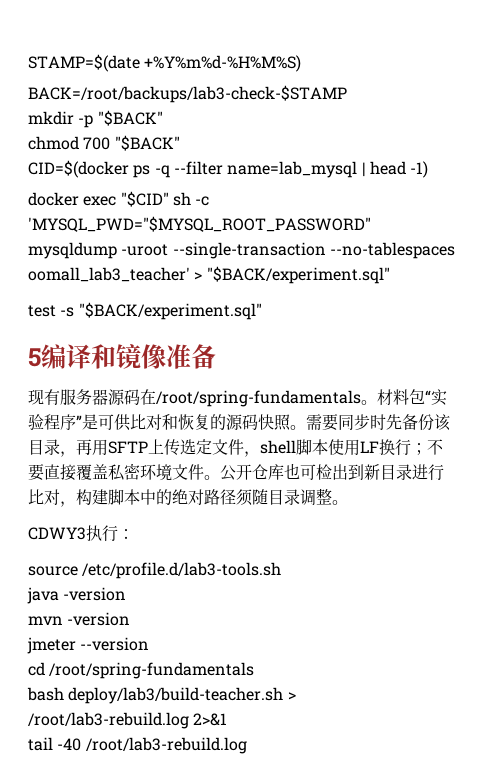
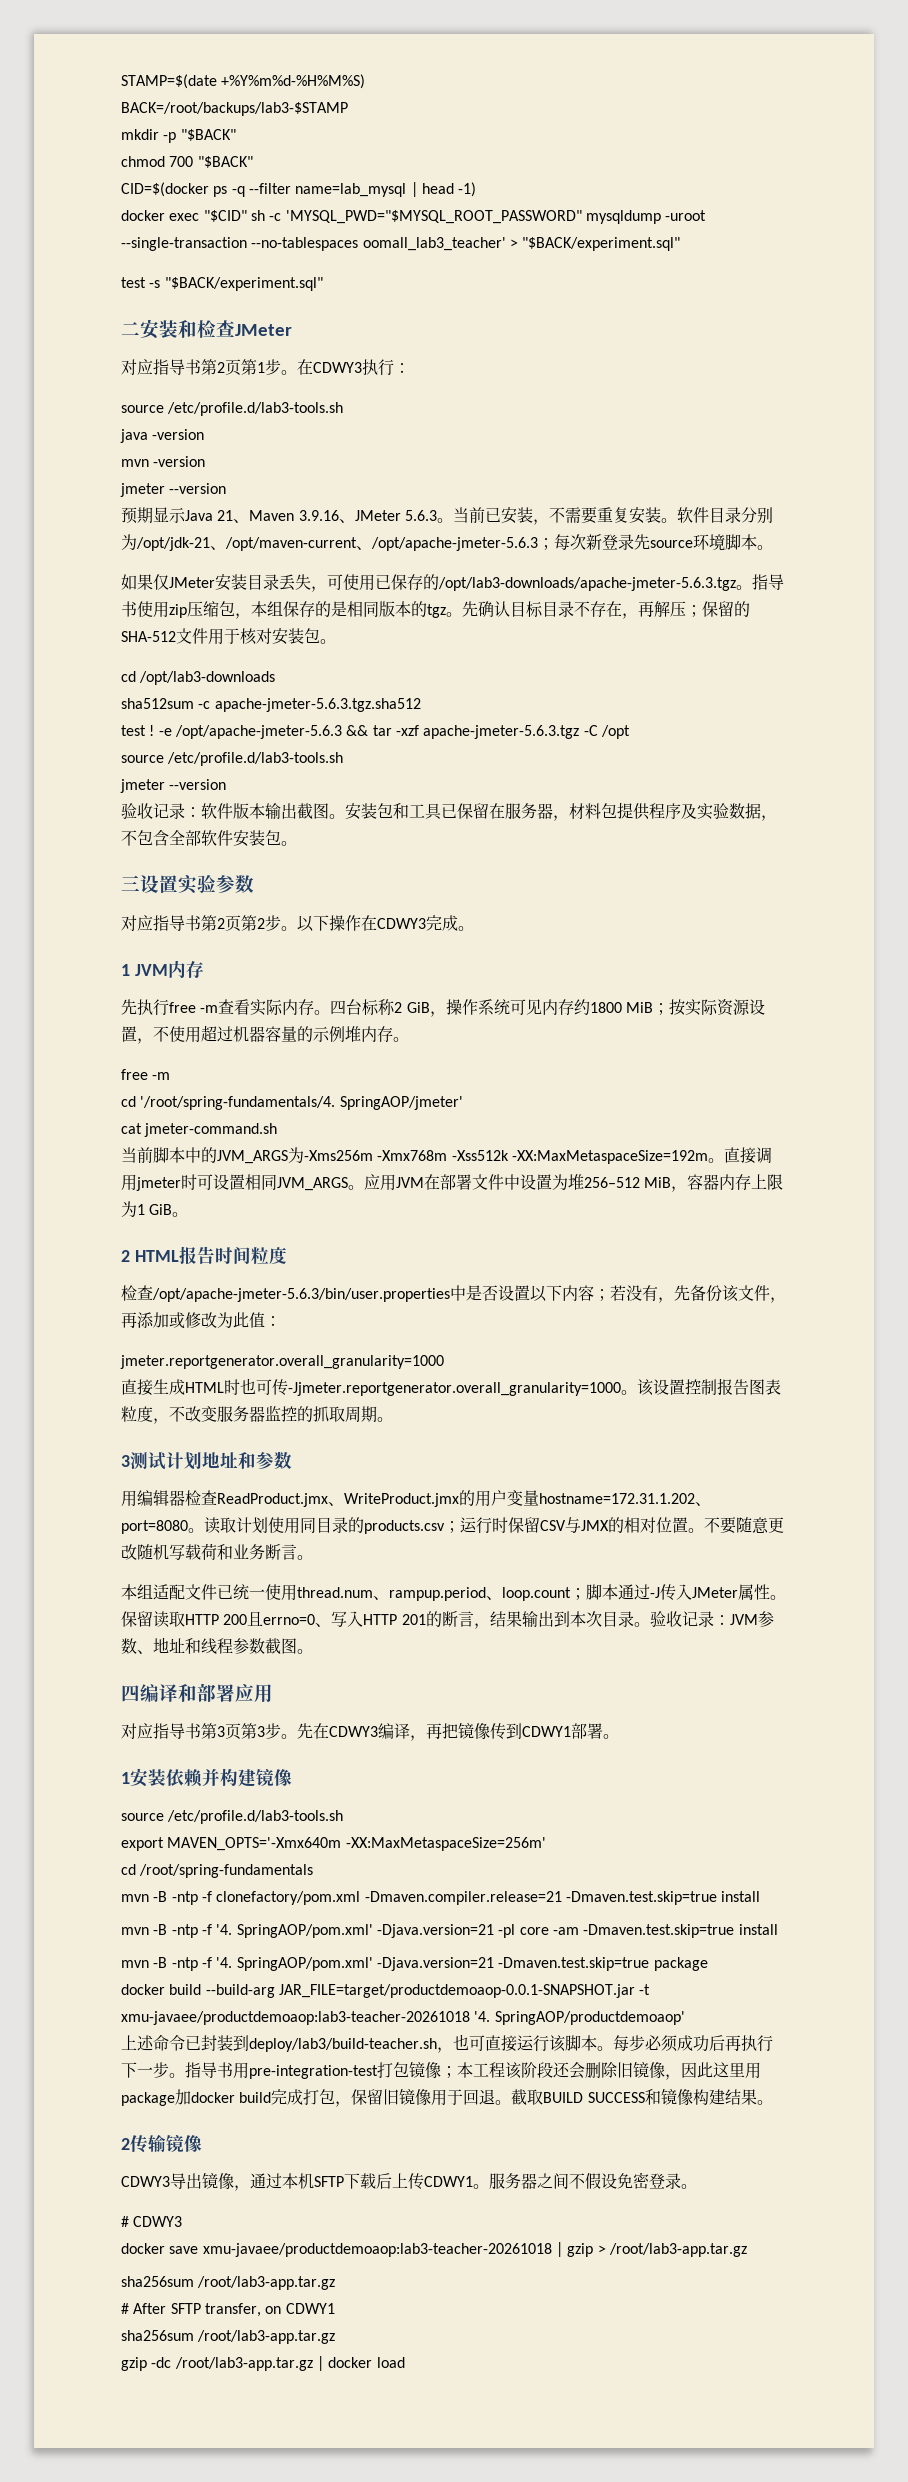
[28,85,347,103] BACK=/root/backups/lab3-check-$STAMP -> [121,102,348,116] BACK=/root/backups/lab3-$STAMP
[28,344,216,369] [28,389,447,407] [28,414,451,431] [28,439,443,457] [28,463,444,481] [28,488,348,507] 5编译和镜像准备 // 现有服务器源码在/root/spring-fundamentals。材料包“实验程序”是可供比对和恢复的源码快照。需要同步时先备份该目录，再用SFTP上传选定文件，shell脚本使用LF换行；不要直接覆盖私密环境文件。公开仓库也可检出到新目录进行比对，构建脚本中的绝对路径须随目录调整。 // -> [121,319,292,339] [121,359,313,376] 二安装和检查JMeter // 对应指导书第2页第1步。在
[28,662,255,679] [27,687,296,704] [28,712,228,729] [28,737,247,754] cd /root/spring-fundamentals // bash deploy/lab3/build-teacher.sh > /root/lab3-rebuild.log 2>&1 // tail -40 /root/lab3-rebuild.log -> [121,507,773,525] [121,534,773,551] [121,574,784,592] [121,601,750,619] [121,628,336,645] [121,671,276,685] [121,698,421,712] [121,725,630,739] [121,752,344,766] [120,779,227,793] [121,802,777,821] [121,830,297,847] [121,875,254,894] [121,915,474,932] [121,960,204,978] [121,999,765,1017] [121,1025,409,1044] [121,1069,171,1080] [121,1096,463,1110] [121,1123,278,1137] [121,1147,772,1164] [121,1174,784,1192] [121,1201,189,1217] [121,1246,287,1265] [121,1285,786,1303] [121,1312,281,1329] [120,1355,444,1369] [121,1378,781,1396] [121,1405,393,1424] [121,1451,292,1470] [121,1490,711,1507] [121,1517,784,1534] [121,1543,313,1560] [121,1584,786,1601] [121,1611,774,1629] [121,1637,313,1654] [121,1683,273,1703] [121,1722,619,1741] [121,1768,292,1787] [121,1810,344,1824] [121,1837,546,1851] [121,1864,314,1878] [121,1891,761,1905] [121,1924,778,1938] [121,1957,708,1971] [121,1984,651,1998] [121,2011,685,2025] [121,2034,773,2053] [121,2061,761,2080] [121,2088,773,2107] [121,2134,202,2153] [121,2172,697,2191] [121,2216,183,2227] [121,2242,747,2257] [121,2276,336,2290] [121,2303,335,2317] [121,2330,336,2344] [121,2356,405,2371] 预期显示Java 21、Maven 3.9.16、JMeter 5.6.3。当前已安装，不需要重复安装。软件目录分别为/opt/jdk-21、/opt/maven-current、/opt/apache-jmeter-5.6.3；每次新登录先source环境脚本。 // 如果仅JMeter安装目录丢失，可使用已保存的/opt/lab3-downloads/apache-jmeter-5.6.3.tgz。指导书使用zip压缩包，本组保存的是相同版本的tgz。先确认目标目录不存在，再解压；保留的SHA-512文件用于核对安装包。 // cd /opt/lab3-downloads // sha512sum -c apache-jmeter-5.6.3.tgz.sha512 // test ! -e /opt/apache-jmeter-5.6.3 && tar -xzf apache-jmeter-5.6.3.tgz -C /opt // source /etc/profile.d/lab3-tools.sh // jmeter --version // 验收记录：软件版本输出截图。安装包和工具已保留在服务器，材料包提供程序及实验数据，不包含全部软件安装包。 // 三设置实验参数 // 对应指导书第2页第2步。以下操作在CDWY3完成。 // 1 JVM内存 // 先执行free -m查看实际内存。四台标称2 GiB，操作系统可见内存约1800 MiB；按实际资源设置，不使用超过机器容量的示例堆内存。 // free -m // cd '/root/spring-fundamentals/4. SpringAOP/jmeter' // cat jmeter-command.sh // 当前脚本中的JVM_ARGS为-Xms256m -Xmx768m -Xss512k -XX:MaxMetaspaceSize=192m。直接调用jmeter时可设置相同JVM_ARGS。应用JVM在部署文件中设置为堆256–512 MiB，容器内存上限为1 GiB。 // 2 HTML报告时间粒度 // 检查/opt/apache-jmeter-5.6.3/bin/user.properties中是否设置以下内容；若没有，先备份该文件，再添加或修改为此值： // jmeter.reportgenerator.overall_granularity=1000 // 直接生成HTML时也可传-Jjmeter.reportgenerator.overall_granularity=1000。该设置控制报告图表粒度，不改变服务器监控的抓取周期。 // 3测试计划地址和参数 // 用编辑器检查ReadProduct.jmx、WriteProduct.jmx的用户变量hostname=172.31.1.202、port=8080。读取计划使用同目录的products.csv；运行时保留CSV与JMX的相对位置。不要随意更改随机写载荷和业务断言。 // 本组适配文件已统一使用thread.num、rampup.period、loop.count；脚本通过-J传入JMeter属性。保留读取HTTP 200且errno=0、写入HTTP 201的断言，结果输出到本次目录。验收记录：JVM参数、地址和线程参数截图。 // 四编译和部署应用 // 对应指导书第3页第3步。先在CDWY3编译，再把镜像传到CDWY1部署。 // 1安装依赖并构建镜像 // source /etc/profile.d/lab3-tools.sh // export MAVEN_OPTS='-Xmx640m -XX:MaxMetaspaceSize=256m' // cd /root/spring-fundamentals // mvn -B -ntp -f clonefactory/pom.xml -Dmaven.compiler.release=21 -Dmaven.test.skip=true install // mvn -B -ntp -f '4. SpringAOP/pom.xml' -Djava.version=21 -pl core -am -Dmaven.test.skip=true install // mvn -B -ntp -f '4. SpringAOP/pom.xml' -Djava.version=21 -Dmaven.test.skip=true package // docker build --build-arg JAR_FILE=target/productdemoaop-0.0.1-SNAPSHOT.jar -t xmu-javaee/productdemoaop:lab3-teacher-20261018 '4. SpringAOP/productdemoaop' // 上述命令已封装到deploy/lab3/build-teacher.sh，也可直接运行该脚本。每步必须成功后再执行下一步。指导书用pre-integration-test打包镜像；本工程该阶段还会删除旧镜像，因此这里用package加docker build完成打包，保留旧镜像用于回退。截取BUILD SUCCESS和镜像构建结果。 // 2传输镜像 // CDWY3导出镜像，通过本机SFTP下载后上传CDWY1。服务器之间不假设免密登录。 // # CDWY3 // docker save xmu-javaee/productdemoaop:lab3-teacher-20261018 | gzip > /root/lab3-app.tar.gz // sha256sum /root/lab3-app.tar.gz // # After SFTP transfer, on CDWY1 // sha256sum /root/lab3-app.tar.gz // gzip -dc /root/lab3-app.tar.gz | docker load

